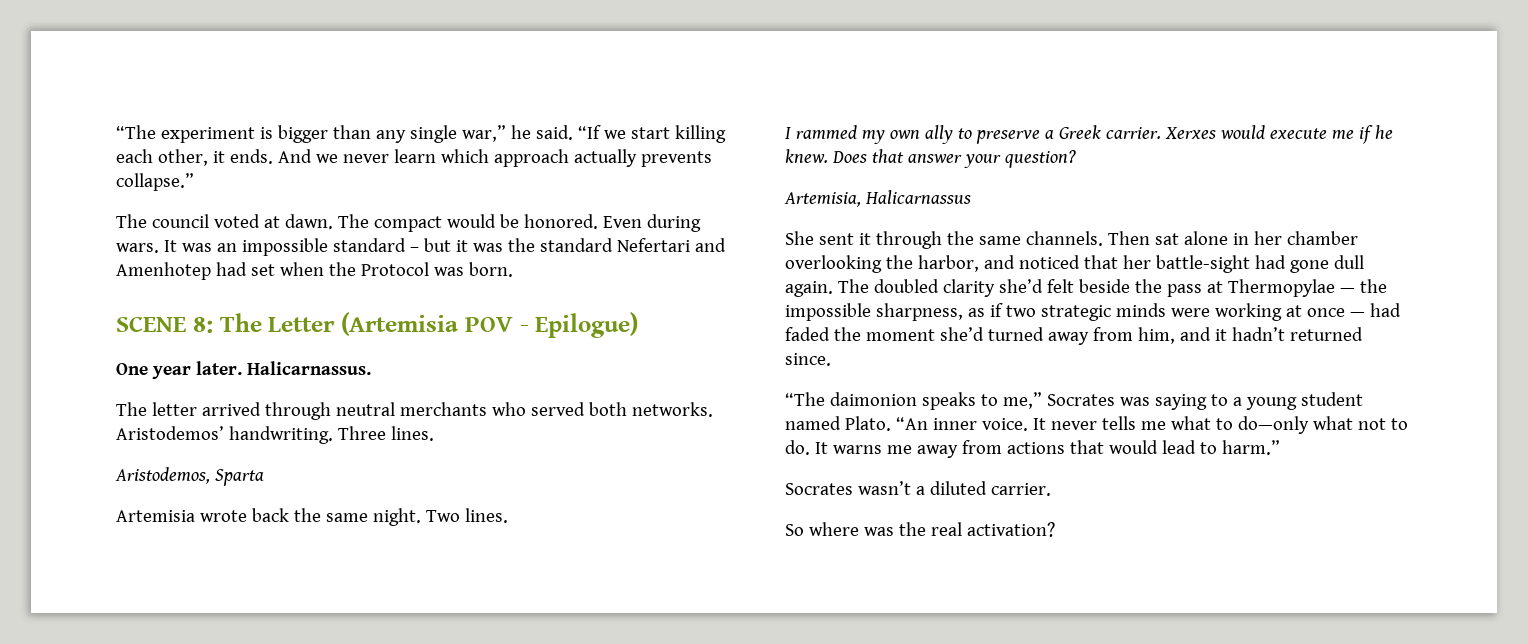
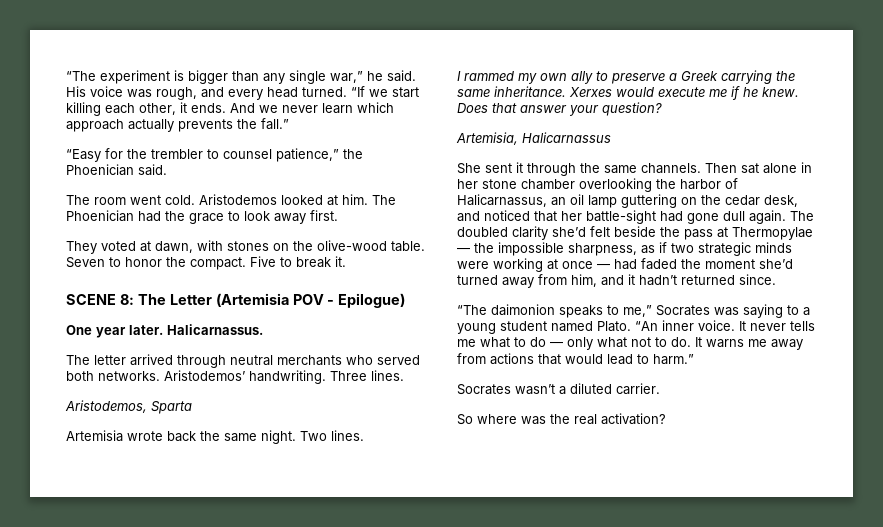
(573, 132) none -> [66,86,347,100] His voice was rough, and every head turned.
[116,173,194,191] [116,214,701,232] [116,238,726,256] [116,262,513,280] collapse.” // The council voted at dawn. The compact would be honored. Even during wars. It was an impossible standard – but it was the standard Nefertari and Amenhotep had set when the Protocol was born. -> [237,118,289,130] [66,148,363,162] [66,164,167,176] [66,194,396,206] [66,210,338,224] [66,240,425,254] [66,256,346,270] the fall.” // “Easy for the trembler to counsel patience,” the Phoenician said. // The room went cold. Aristodemos looked at him. The Phoenician had the grace to look away first. // They voted at dawn, with stones on the olive-wood table. Seven to honor the compact. Five to break it.
[1105,127,1161,139] carrier. -> [721,70,795,84] [457,86,566,97] carrying the same inheritance.
(1282, 238) none -> [482,179,517,189] stone
[917,255,979,272] harbor, -> [680,178,738,190] [457,194,798,208] harbor of Halicarnassus, an oil lamp guttering on the cedar desk,
[1237,416,1309,434] do—only -> [530,337,593,350] do — only

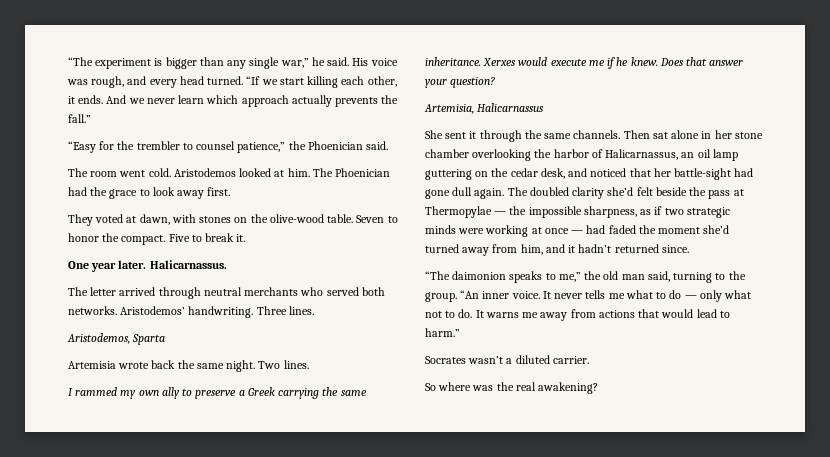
[66,293,406,308] // SCENE 8: The Letter (Artemisia POV - Epilogue) -> (246, 238) none
[656,304,810,318] [457,321,631,334] Socrates was saying to a young student named Plato. -> [584,271,746,283] [425,292,457,302] the old man said, turning to the group.
[601,413,666,425] activation? -> [538,382,599,394] awakening?

